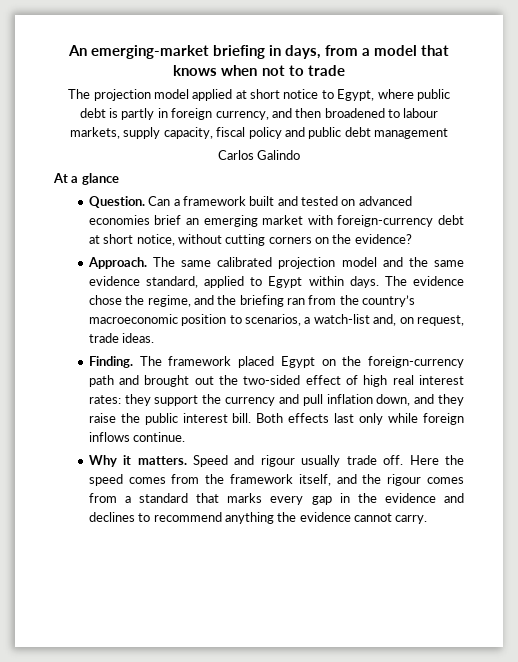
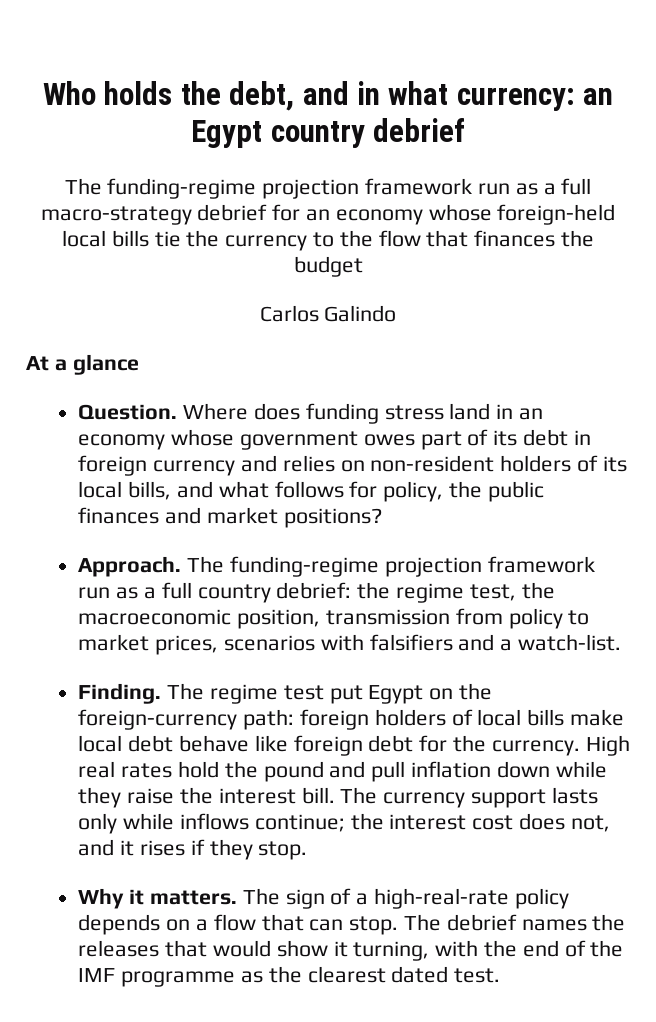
[67,45,450,59] [173,65,345,76] [68,89,450,101] [79,108,439,120] [70,127,448,139] An emerging-market briefing in days, from a model that knows when not to trade // The projection model applied at short notice to Egypt, where public debt is partly in foreign currency, and then broadened to labour markets, supply capacity, fiscal policy and public debt management -> [43,81,613,111] [191,118,465,148] [64,178,592,199] [40,204,616,225] [61,230,595,251] [293,256,363,277] Who holds the debt, and in what currency: an Egypt country debrief // The funding-regime projection framework run as a full macro-strategy debrief for an economy whose foreign-held local bills tie the currency to the flow that finances the budget
[148,196,412,206] [88,215,464,227] [88,234,412,246] [87,257,465,269] [88,276,465,288] [88,295,416,307] [88,314,465,326] [88,333,155,343] Can a framework built and tested on advanced economies brief an emerging market with foreign-currency debt at short notice, without cutting corners on the evidence? // Approach. The same calibrated projection model and the same evidence standard, applied to Egypt within days. The evidence chose the regime, and the briefing ran from the country’s macroeconomic position to scenarios, a watch-list and, on request, trade ideas. -> [183,403,543,424] [78,429,591,450] [78,455,627,476] [78,481,544,502] [78,507,382,528] [78,556,595,577] [78,582,555,603] [78,608,590,629] [78,634,621,655] Where does funding stress land in an economy whose government owes part of its debt in foreign currency and relies on non-resident holders of its local bills, and what follows for policy, the public finances and market positions? // Approach. The funding-regime projection framework run as a full country debrief: the regime test, the macroeconomic position, transmission from policy to market prices, scenarios with falsifiers and a watch-list.
[168,356,275,368] framework placed -> [209,684,363,704] regime test put
[88,375,464,387] [88,394,276,406] path and brought out the two-sided effect of high real interest rates: they support the currency -> [243,709,624,730] [78,735,630,756] [78,761,324,782] path: foreign holders of local bills make local debt behave like foreign debt for the currency. High real rates hold the pound
[376,394,435,406] down, and -> [496,761,607,778] down while
[144,413,178,425] public -> (213, 795) none
[256,413,464,425] [88,432,186,442] [88,455,464,467] [88,474,464,486] [88,493,464,505] [88,512,428,524] Both effects last only while foreign inflows continue. // Why it matters. Speed and rigour usually trade off. Here the speed comes from the framework itself, and the rigour comes from a standard that marks every gap in the evidence and declines to recommend anything the evidence cannot carry. -> [340,787,598,808] [78,813,610,834] [78,839,308,860] [78,888,569,909] [78,914,626,935] [78,940,624,961] [78,966,501,987] The currency support lasts only while inflows continue; the interest cost does not, and it rises if they stop. // Why it matters. The sign of a high-real-rate policy depends on a flow that can stop. The debrief names the releases that would show it turning, with the end of the IMF programme as the clearest dated test.

